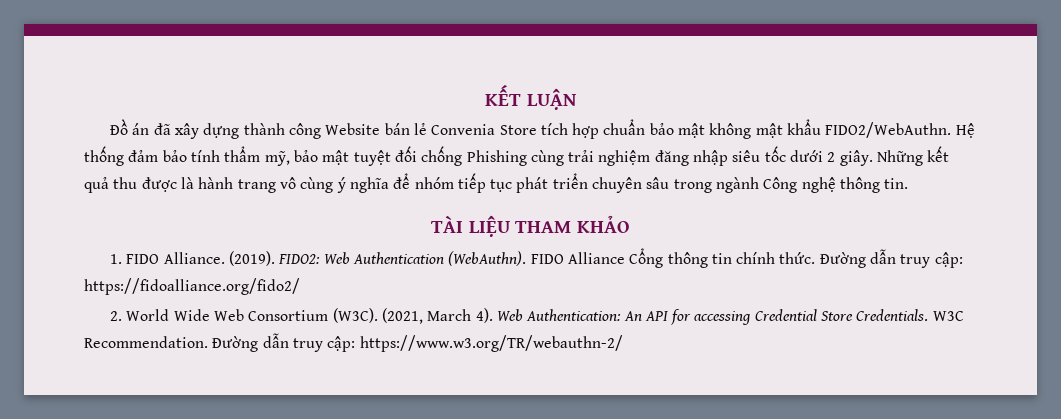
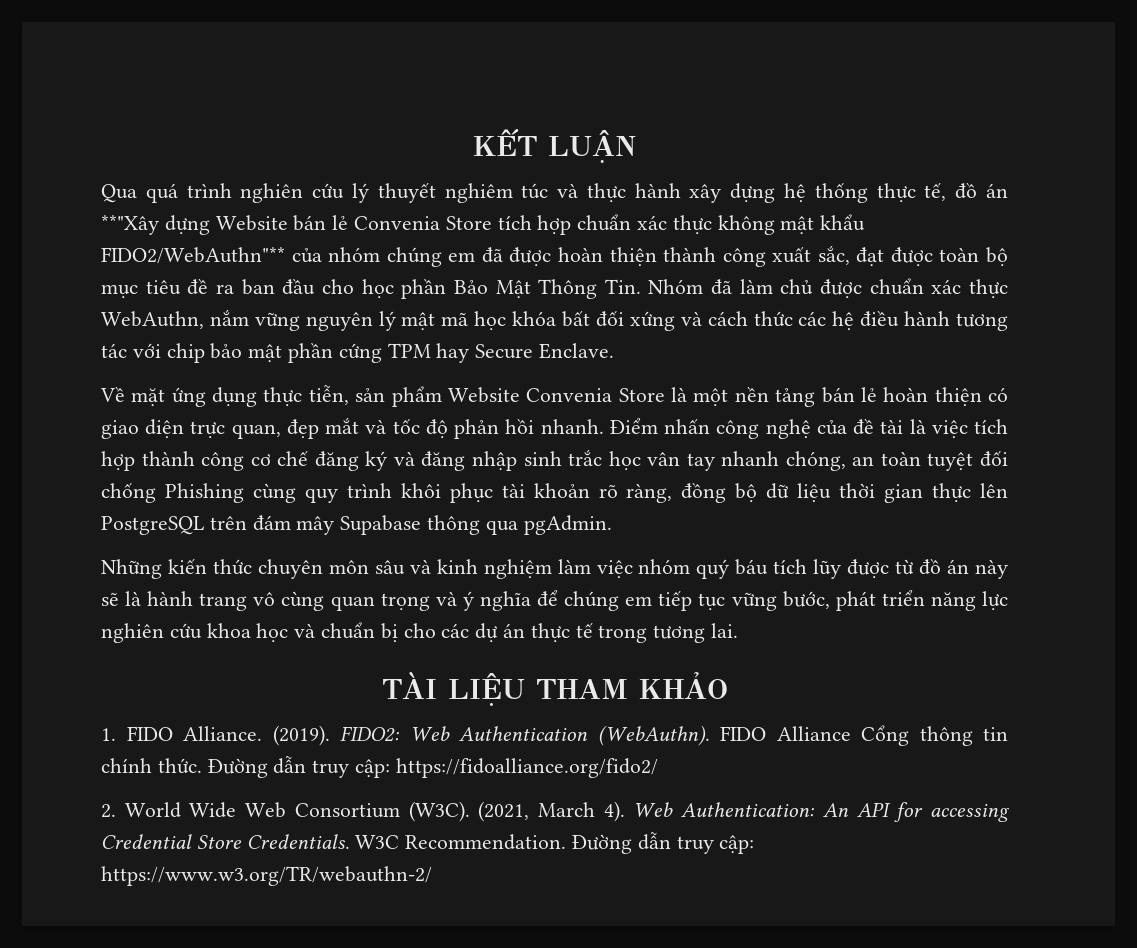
[110,119,321,139] Đồ án đã xây dựng thành công -> [101,183,1008,203] [101,215,210,235] Qua quá trình nghiên cứu lý thuyết nghiêm túc và thực hành xây dựng hệ thống thực tế, đồ án **"Xây dựng
[649,123,706,138] bảo mật -> [637,215,712,235] xác thực
[825,122,975,138] [84,146,350,166] FIDO2/WebAuthn. Hệ thống đảm bảo tính thẩm mỹ, bảo mật -> [101,245,1008,267] [101,278,1008,299] [101,309,1009,331] [101,343,615,363] [100,385,1008,407] [101,417,1008,439] [101,449,921,471] FIDO2/WebAuthn"** của nhóm chúng em đã được hoàn thiện thành công xuất sắc, đạt được toàn bộ mục tiêu đề ra ban đầu cho học phần Bảo Mật Thông Tin. Nhóm đã làm chủ được chuẩn xác thực WebAuthn, nắm vững nguyên lý mật mã học khóa bất đối xứng và cách thức các hệ điều hành tương tác với chip bảo mật phần cứng TPM hay Secure Enclave. // Về mặt ứng dụng thực tiễn, sản phẩm Website Convenia Store là một nền tảng bán lẻ hoàn thiện có giao diện trực quan, đẹp mắt và tốc độ phản hồi nhanh. Điểm nhấn công nghệ của đề tài là việc tích hợp thành công cơ chế đăng ký và đăng nhập sinh trắc học vân tay nhanh chóng, an toàn
[568,146,950,166] [84,177,177,193] trải nghiệm đăng nhập siêu tốc dưới 2 giây. Những kết quả thu được -> [304,483,1009,503] [101,515,612,535] [101,559,1009,579] [101,592,119,606] quy trình khôi phục tài khoản rõ ràng, đồng bộ dữ liệu thời gian thực lên PostgreSQL trên đám mây Supabase thông qua pgAdmin. // Những kiến thức chuyên môn sâu và kinh nghiệm làm việc nhóm quý báu tích lũy được từ đồ án này sẽ
[336,173,909,193] ý nghĩa để nhóm tiếp tục phát triển chuyên sâu trong ngành Công nghệ thông tin. -> [330,590,1008,611] [101,622,739,643] quan trọng và ý nghĩa để chúng em tiếp tục vững bước, phát triển năng lực nghiên cứu khoa học và chuẩn bị cho các dự án thực tế trong tương lai.

